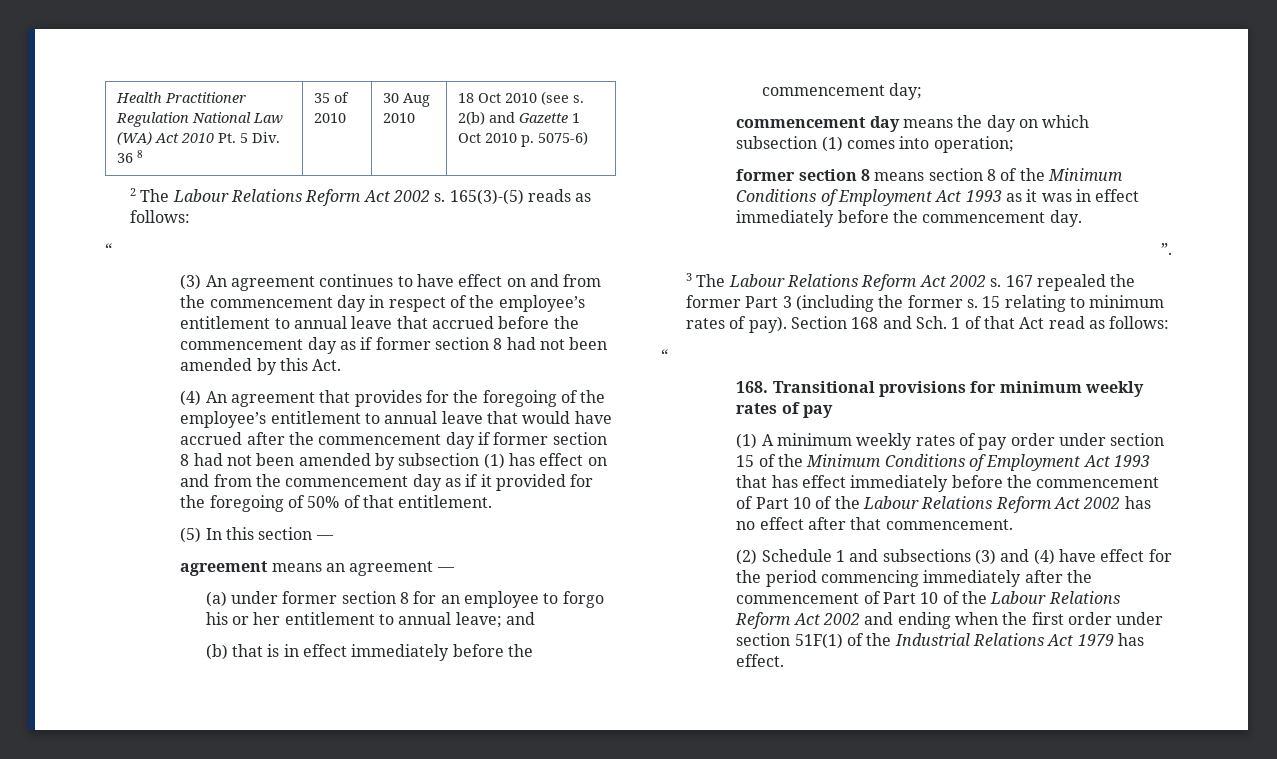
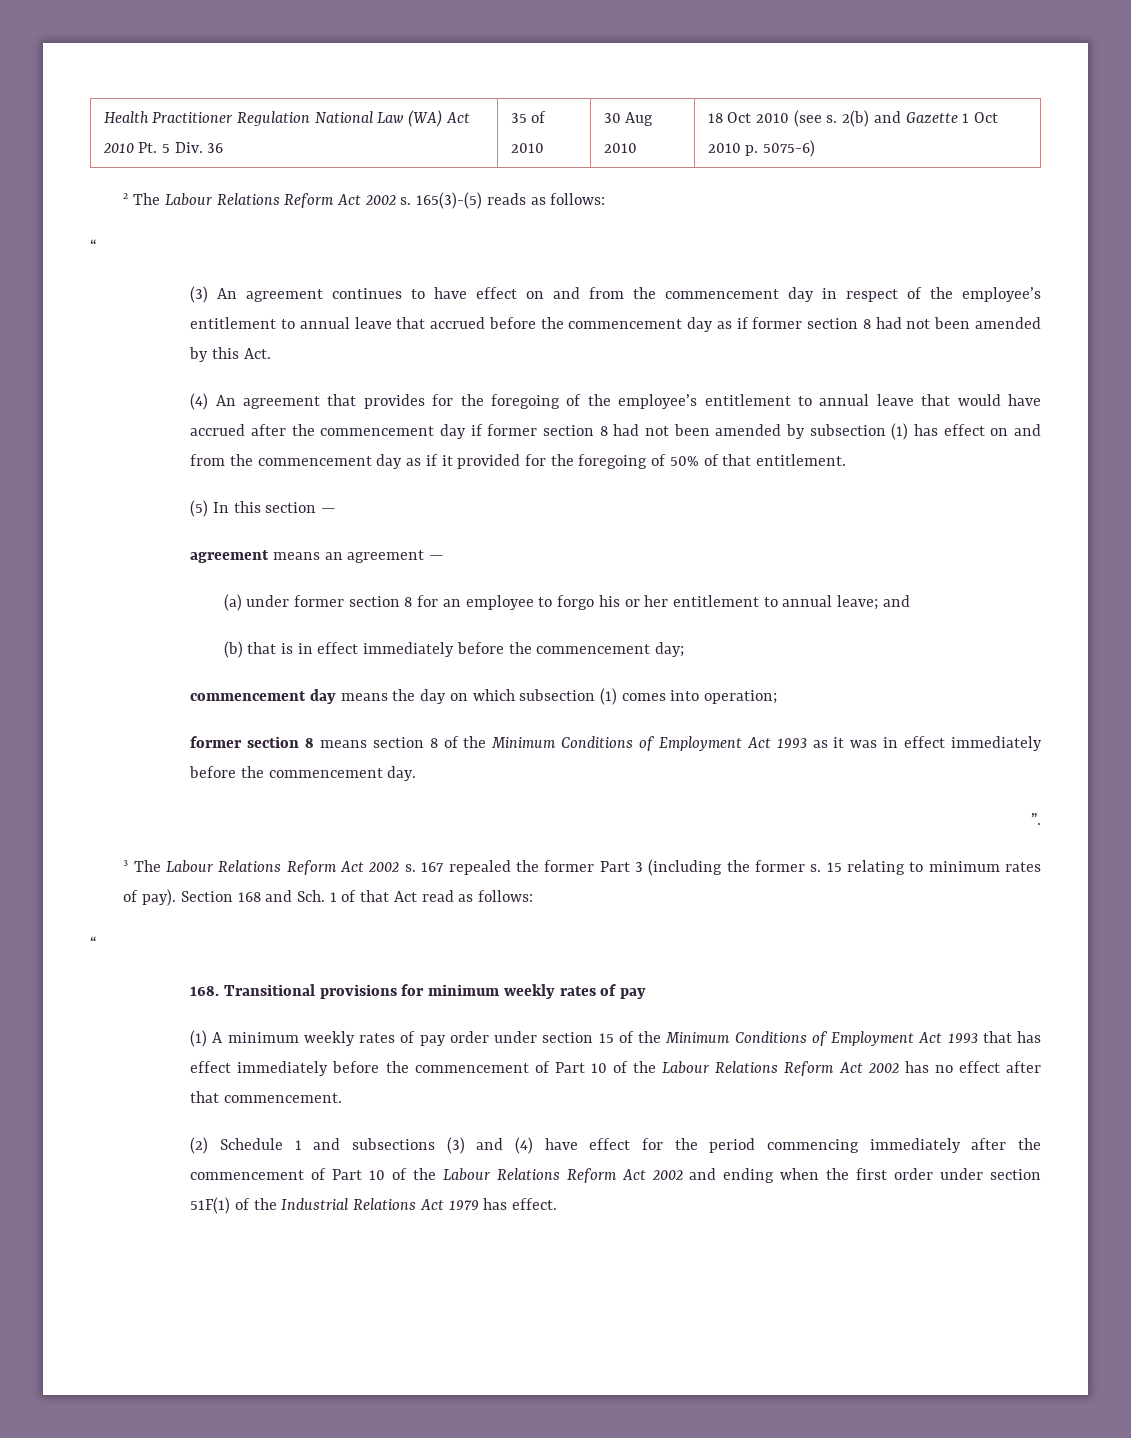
[136,150,143,158] 8 -> (224, 148) none

